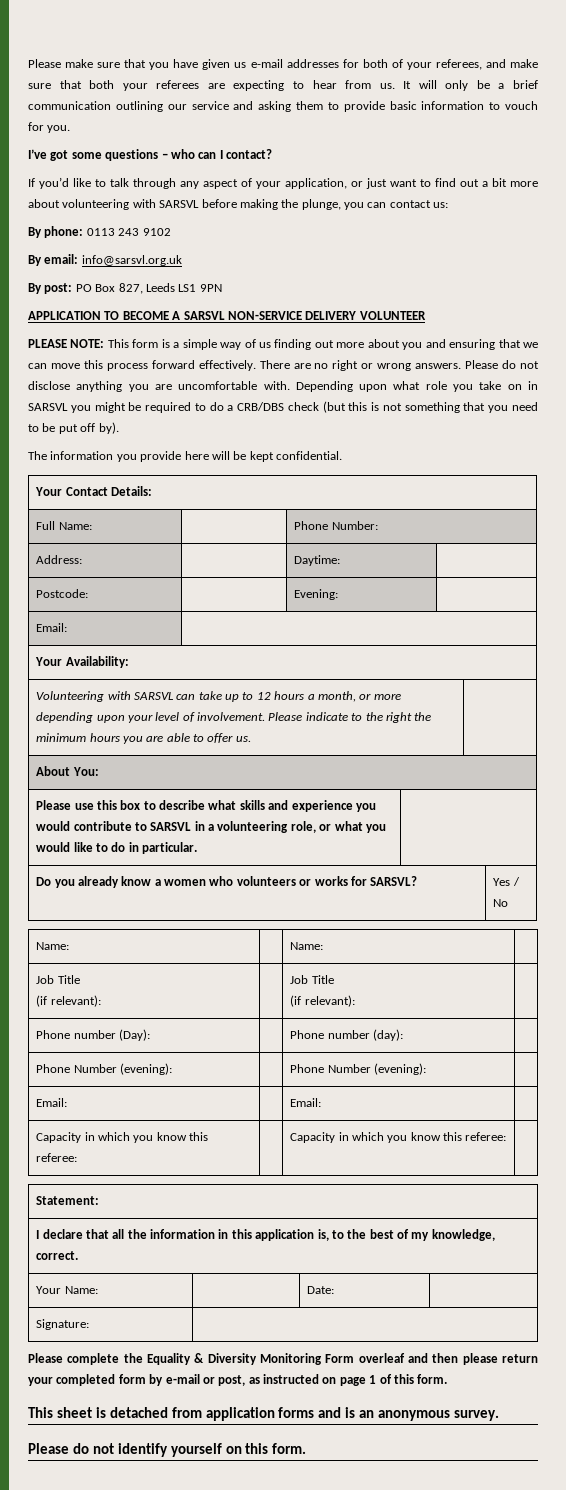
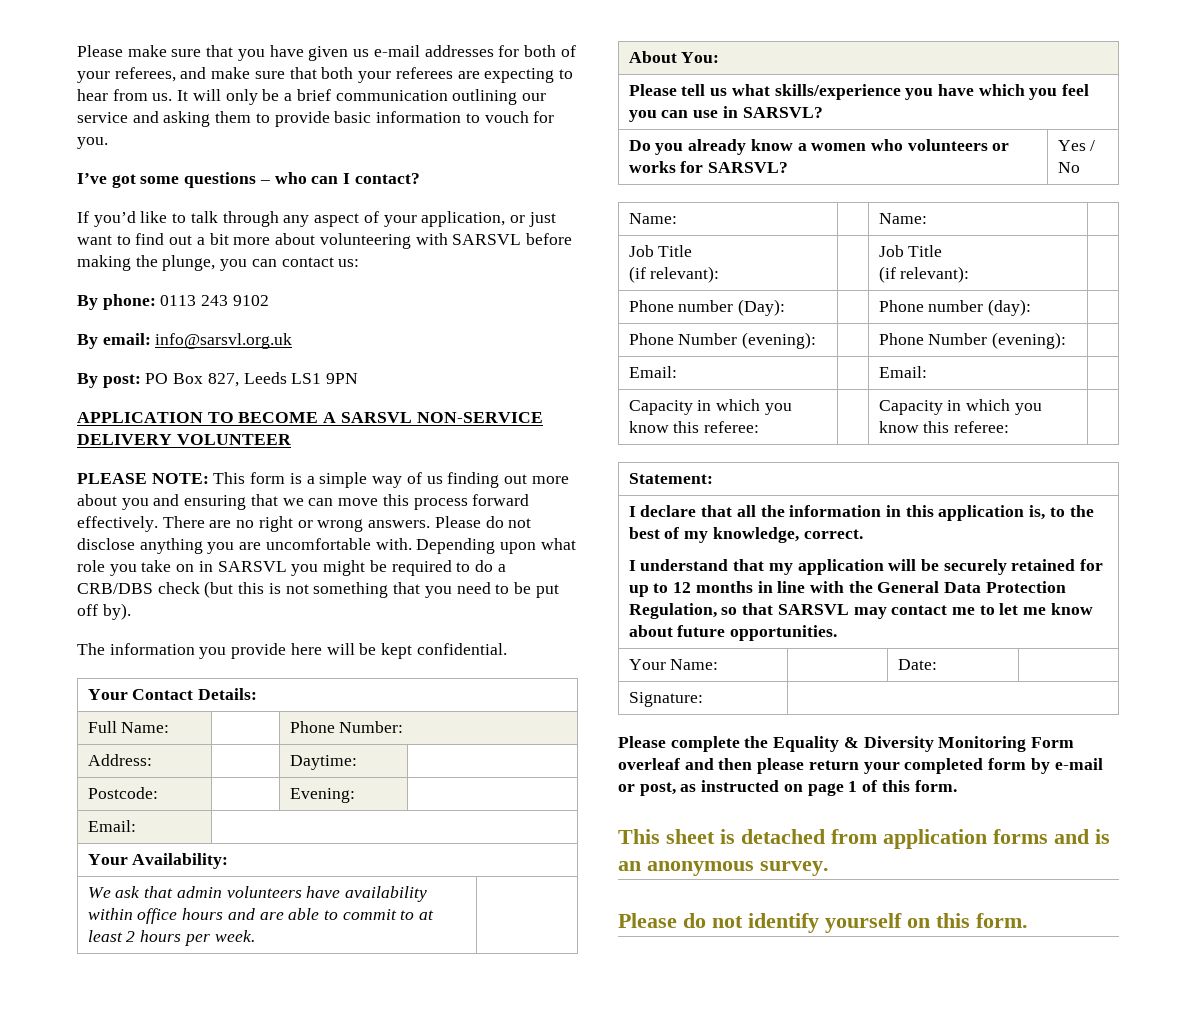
[36,691,401,702] [36,712,432,723] [36,733,251,744] [36,766,99,776] [36,800,376,812] [36,821,386,833] [36,842,198,854] Volunteering with SARSVL can take up to 12 hours a month, or more depending upon your level of involvement. Please indicate to the right the minimum hours you are able to offer us. | // About You: // Please use this box to describe what skills and experience you would contribute to SARSVL in a volunteering role, or what you would like to do in particular. | -> [87,886,428,902] [87,908,435,924] [87,930,255,946] [628,51,720,63] [628,84,1090,100] [628,106,823,122] We ask that admin volunteers have availability within office hours and are able to commit to at least 2 hours per week. | // About You: // Please tell us what skills/experience you have which you feel you can use in SARSVL?
(79, 1255) none -> [628,559,1104,575] [628,581,1066,597] [628,603,1093,619] [628,625,838,641] // I understand that my application will be securely retained for up to 12 months in line with the General Data Protection Regulation, so that SARSVL may contact me to let me know about future opportunities.

